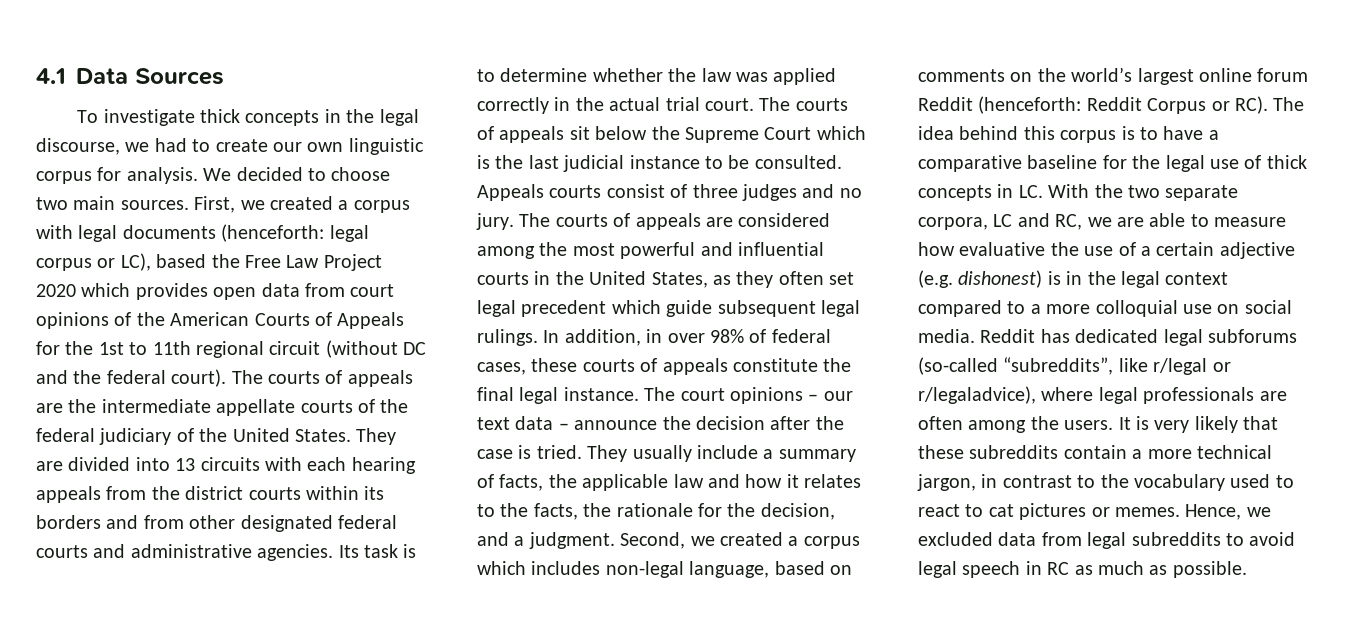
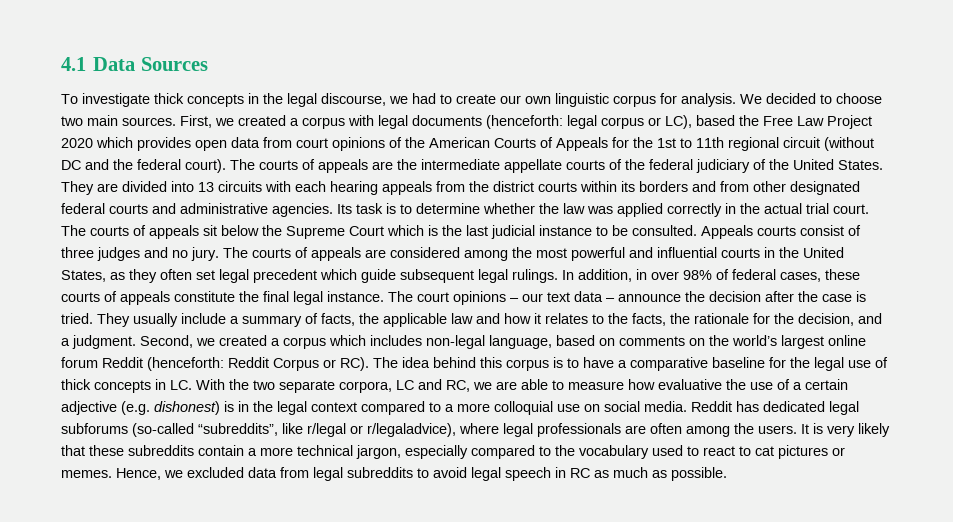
[981,474,1072,488] in contrast -> [405,445,535,459] especially compared

